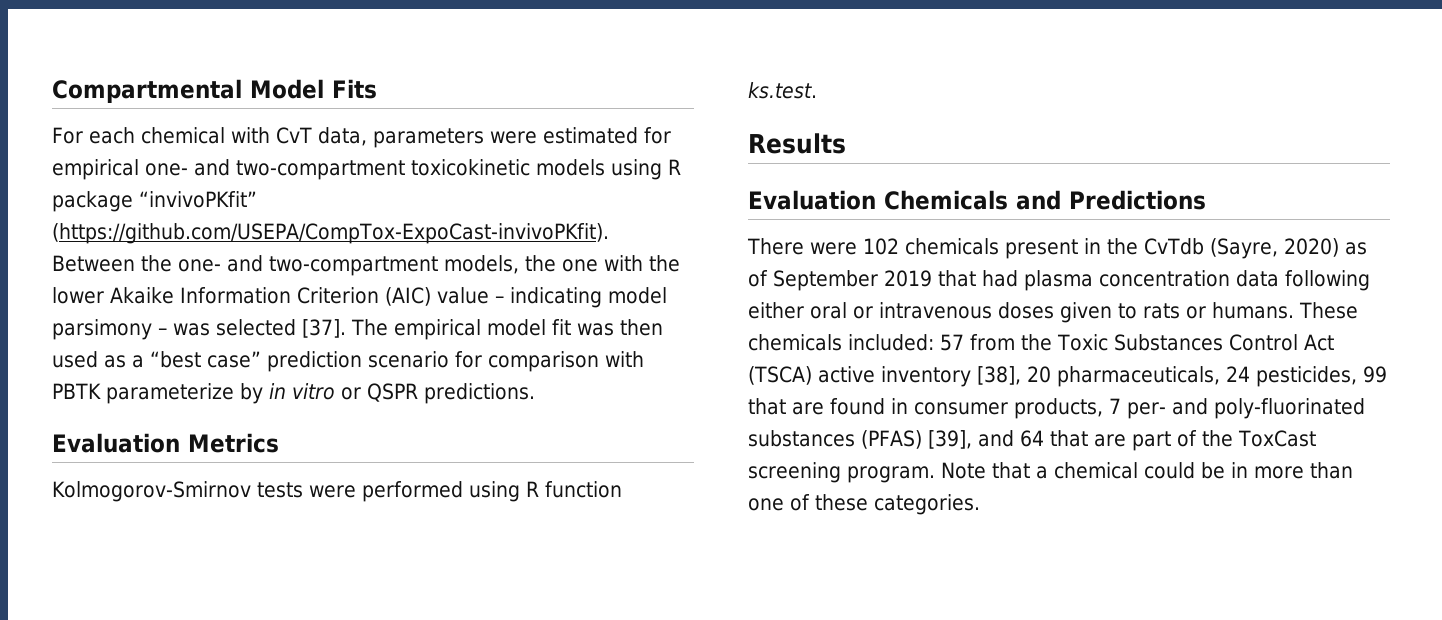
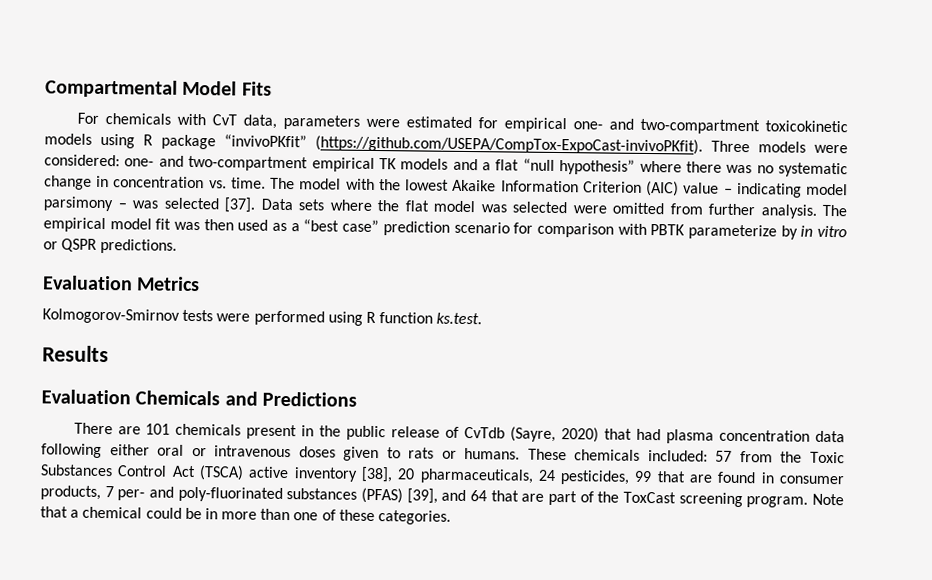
[88,127,225,144] each chemical -> [104,113,171,125] chemicals
[52,255,598,276] Between the one- and two-compartment models, the one -> [711,140,848,154] [44,154,848,178] [44,175,342,190] Three models were considered: one- and two-compartment empirical TK models and a flat “null hypothesis” where there was no systematic change in concentration vs. time. The model
[52,287,104,304] lower -> [405,179,450,191] lowest
(346, 328) none -> [260,198,817,219] Data sets where the flat model was selected were omitted from further analysis.
[810,238,899,255] were 102 -> [117,423,171,435] are 101
[1144,238,1367,259] [748,270,932,291] CvTdb (Sayre, 2020) as of September 2019 -> [346,425,600,443] public release of CvTdb (Sayre, 2020)

